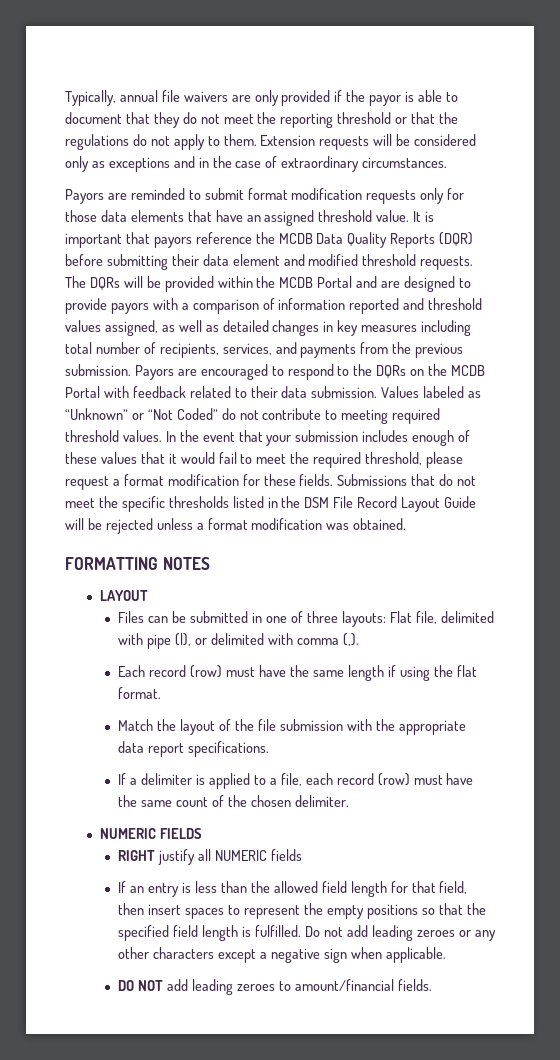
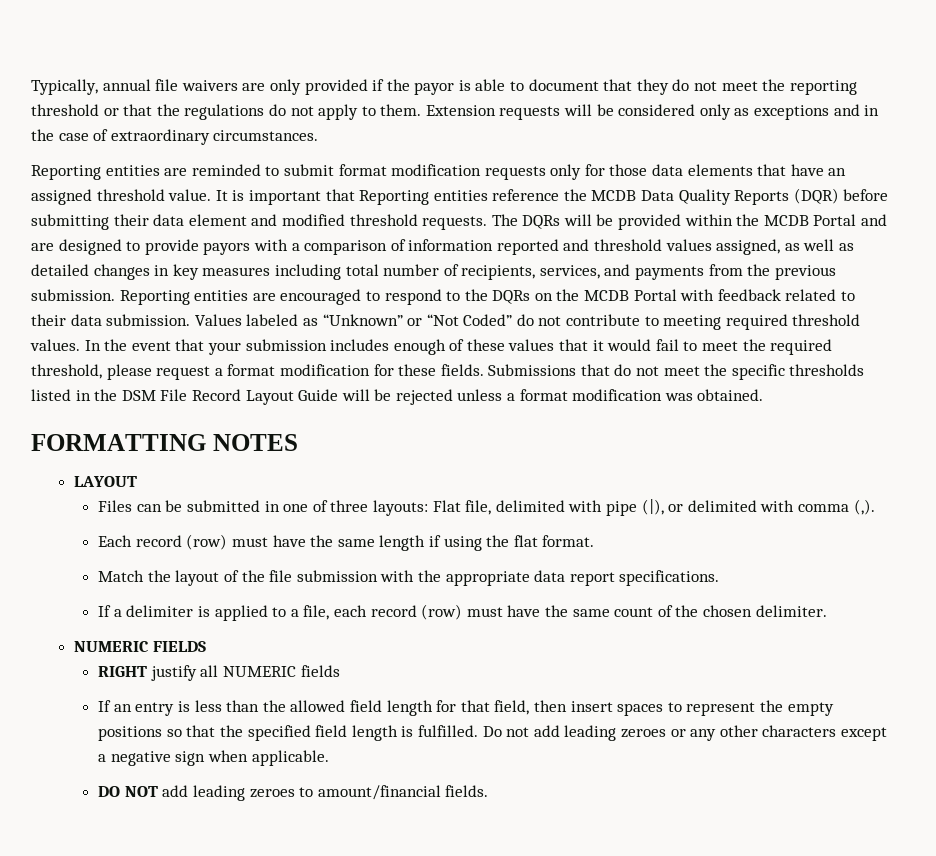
[65,189,104,204] Payors -> [31,165,160,180] Reporting entities
[153,237,192,248] payors -> [359,190,488,205] Reporting entities
[134,365,174,380] Payors -> [119,290,249,305] Reporting entities

